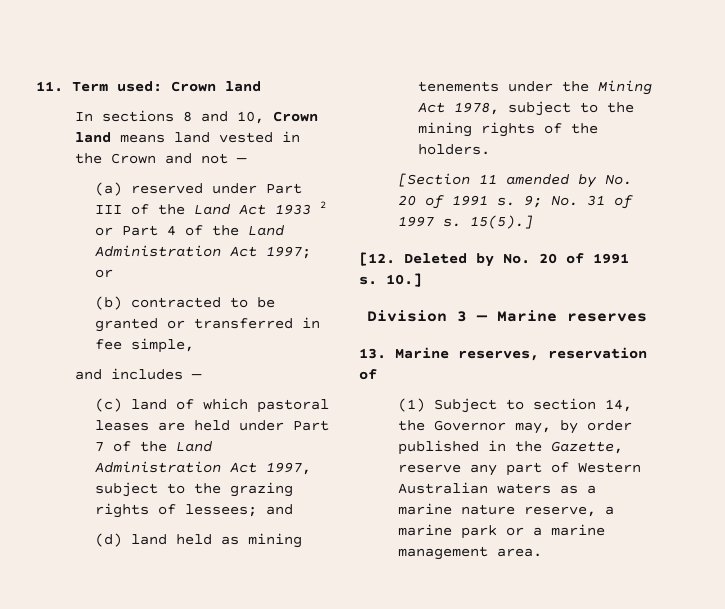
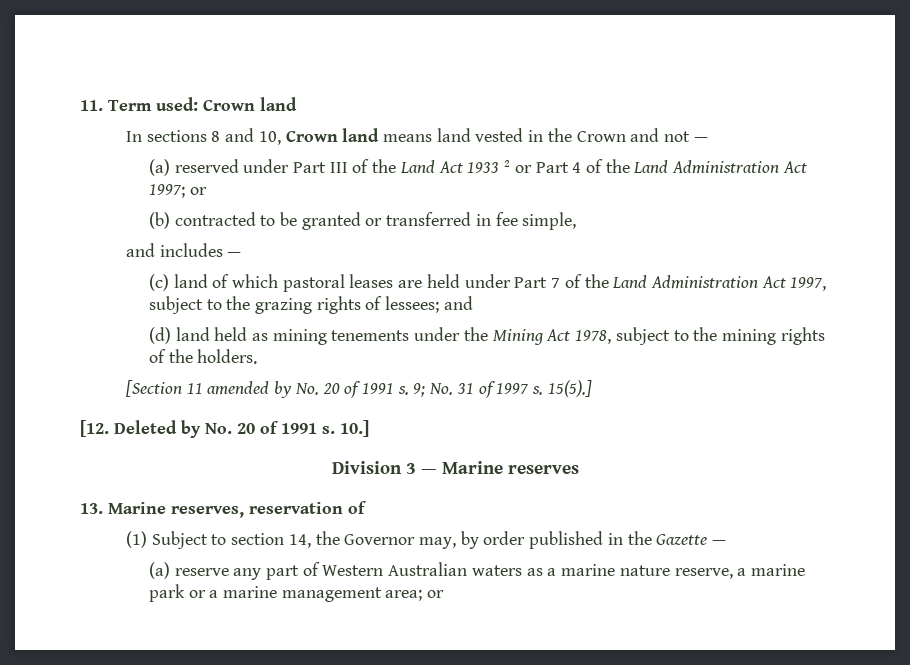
[551,441,624,454] Gazette, -> [656,534,727,545] [148,562,170,579] Gazette — // (a)
[497,548,543,557] area. -> [385,589,445,601] area; or

